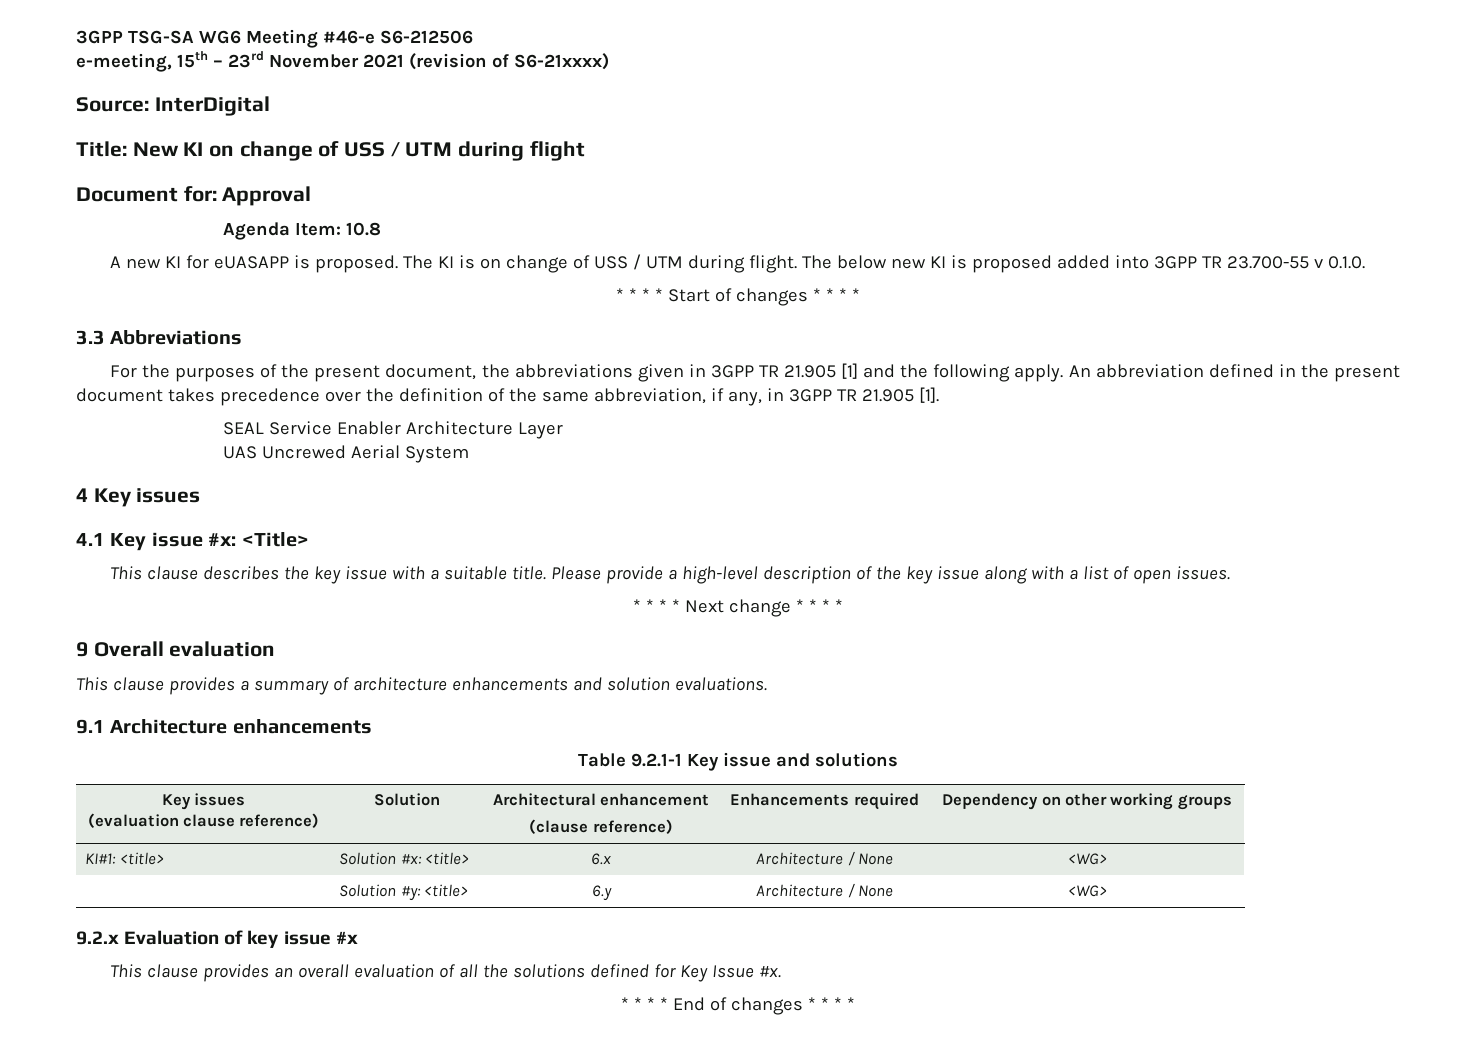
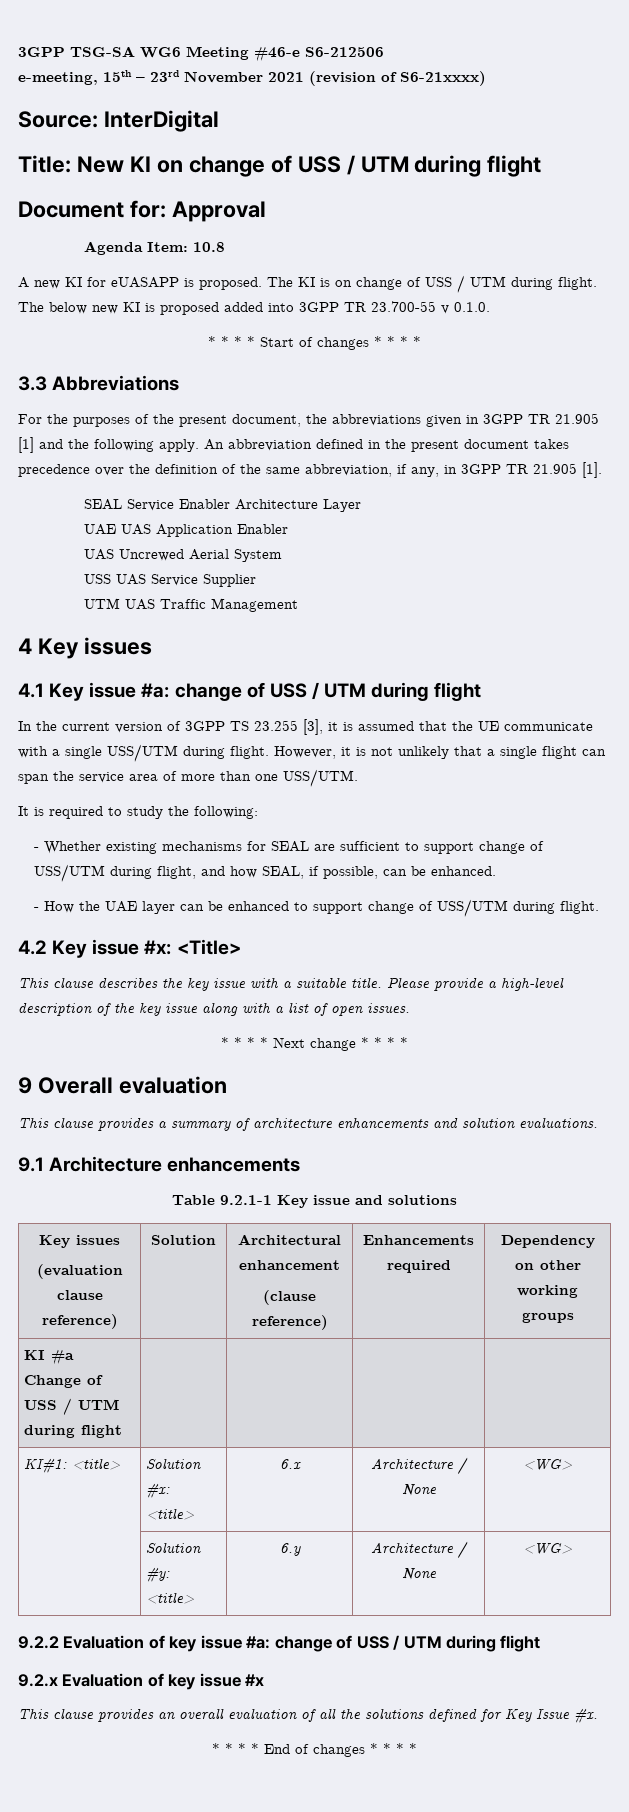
(564, 430) none -> [83,524,288,537] // UAE UAS Application Enabler
(470, 454) none -> [83,574,256,587] [83,598,298,612] // USS UAS Service Supplier // UTM UAS Traffic Management
(203, 539) none -> [141,682,482,701] [18,719,593,735] [18,744,606,762] [18,769,358,787] [18,806,258,819] [34,841,545,854] [34,864,497,882] [34,899,600,917] [18,939,140,958] #a: change of USS / UTM during flight // In the current version of 3GPP TS 23.255 [3], it is assumed that the UE communicate with a single USS/UTM during flight. However, it is not unlikely that a single flight can span the service area of more than one USS/UTM. // It is required to study the following: // - Whether existing mechanisms for SEAL are sufficient to support change of USS/UTM during flight, and how SEAL, if possible, can be enhanced. // - How the UAE layer can be enhanced to support change of USS/UTM during flight. // 4.2 Key issue
(1232, 802) none -> [24,1349,75,1365] [24,1375,104,1388] [24,1398,120,1415] [24,1425,123,1438] // KI #a Change of USS / UTM during flight | | | |
(1107, 891) none -> [18,1635,541,1652] // 9.2.2 Evaluation of key issue #a: change of USS / UTM during flight

